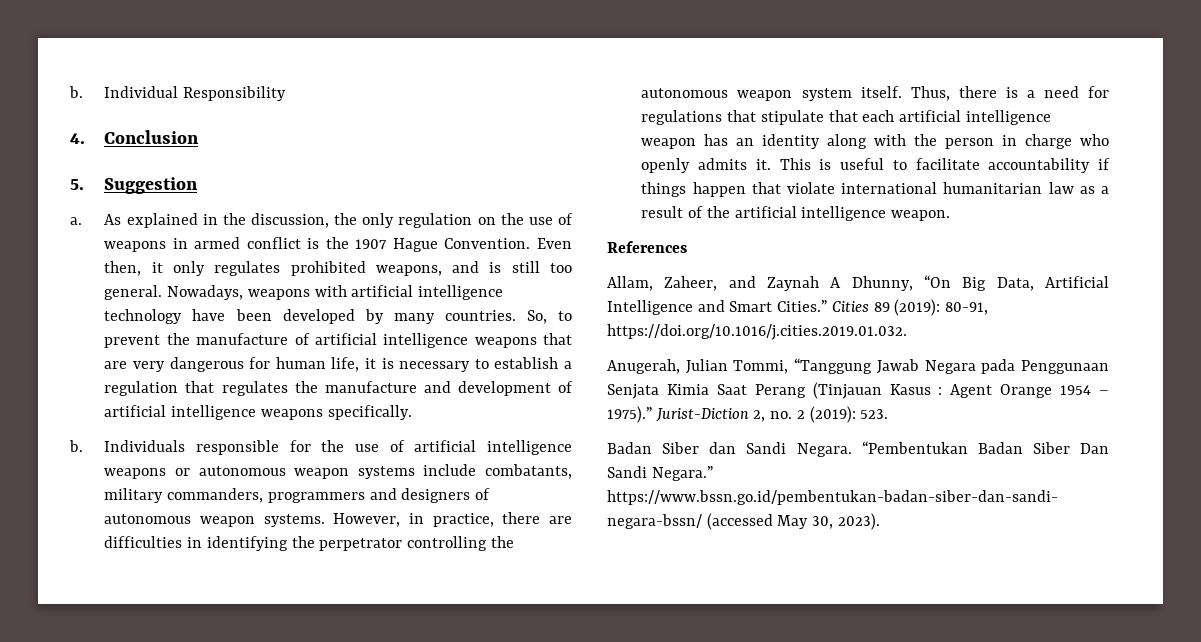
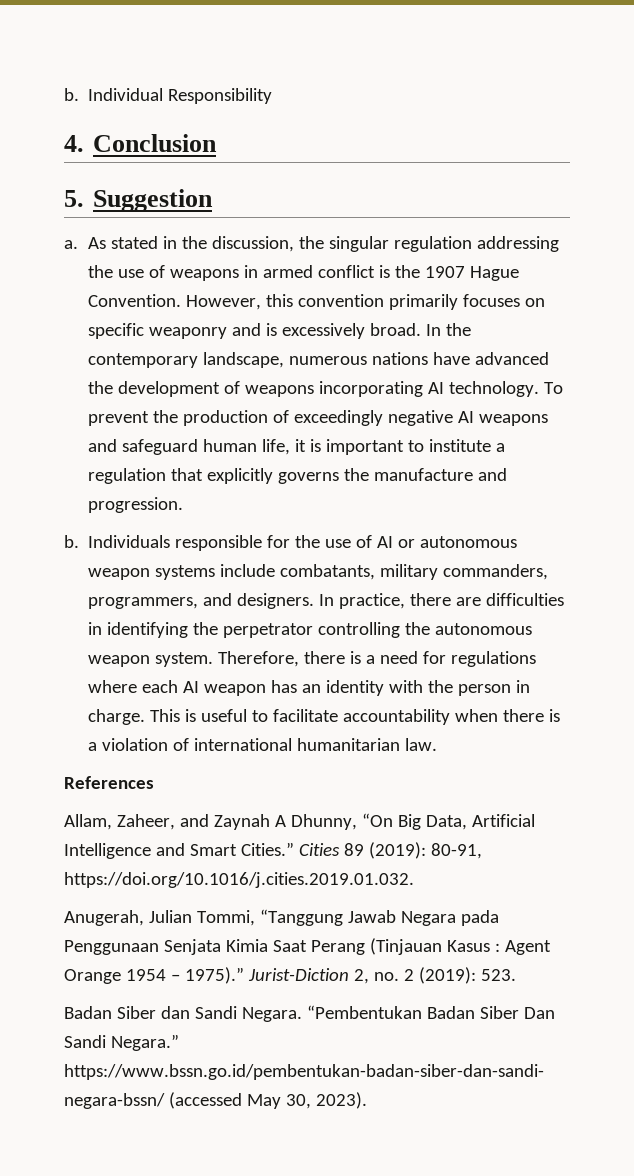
[126,213,198,228] explained -> [111,236,159,249] stated
[362,213,496,228] only regulation on -> [329,236,560,252] singular regulation addressing
[537,238,573,249] [104,261,573,276] [104,285,504,300] [104,309,572,324] [104,333,572,348] [104,357,271,372] Even then, it only regulates prohibited weapons, and is still too general. Nowadays, weapons with artificial intelligence technology have been developed by many countries. So, to prevent the manufacture of artificial intelligence weapons that are very dangerous for -> [186,294,546,310] [88,323,472,339] [88,352,550,368] [88,381,564,397] [88,410,549,426] [88,439,199,455] However, this convention primarily focuses on specific weaponry and is excessively broad. In the contemporary landscape, numerous nations have advanced the development of weapons incorporating AI technology. To prevent the production of exceedingly negative AI weapons and safeguard
[399,357,559,372] necessary to establish -> [326,439,492,455] important to institute
[221,381,288,396] regulates -> [207,468,340,484] explicitly governs
[457,381,573,396] [104,405,412,420] development of artificial intelligence weapons specifically. -> [88,497,184,513] progression.
[414,440,573,455] [104,468,167,479] artificial intelligence weapons -> [377,536,394,548] AI
[267,488,491,503] [104,513,425,527] programmers and designers of autonomous weapon systems. However, in -> [88,593,335,609] programmers, and designers. In
[801,86,950,101] system itself. Thus, -> [155,651,300,667] system. Therefore,
[727,110,1051,125] that stipulate that each artificial intelligence -> [88,680,200,693] where each AI
[827,134,868,149] along -> (385, 688) none
[1025,134,1109,149] [641,158,771,173] charge who openly admits it. -> [88,709,146,725] charge.
[1098,158,1110,170] [641,182,1109,197] [641,206,951,221] if things happen that violate international humanitarian law as a result of the artificial intelligence weapon. -> [455,709,561,722] [88,738,438,751] when there is a violation of international humanitarian law.

